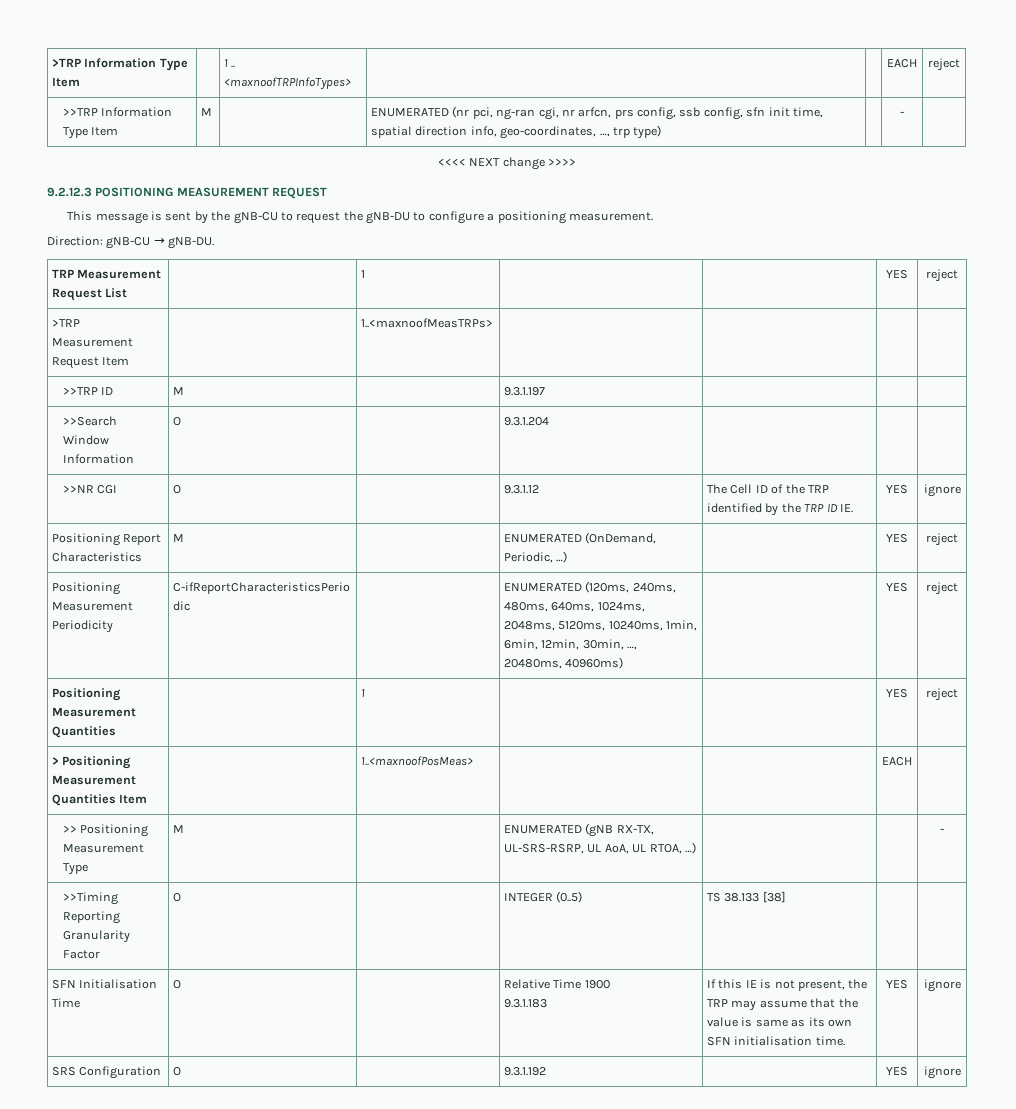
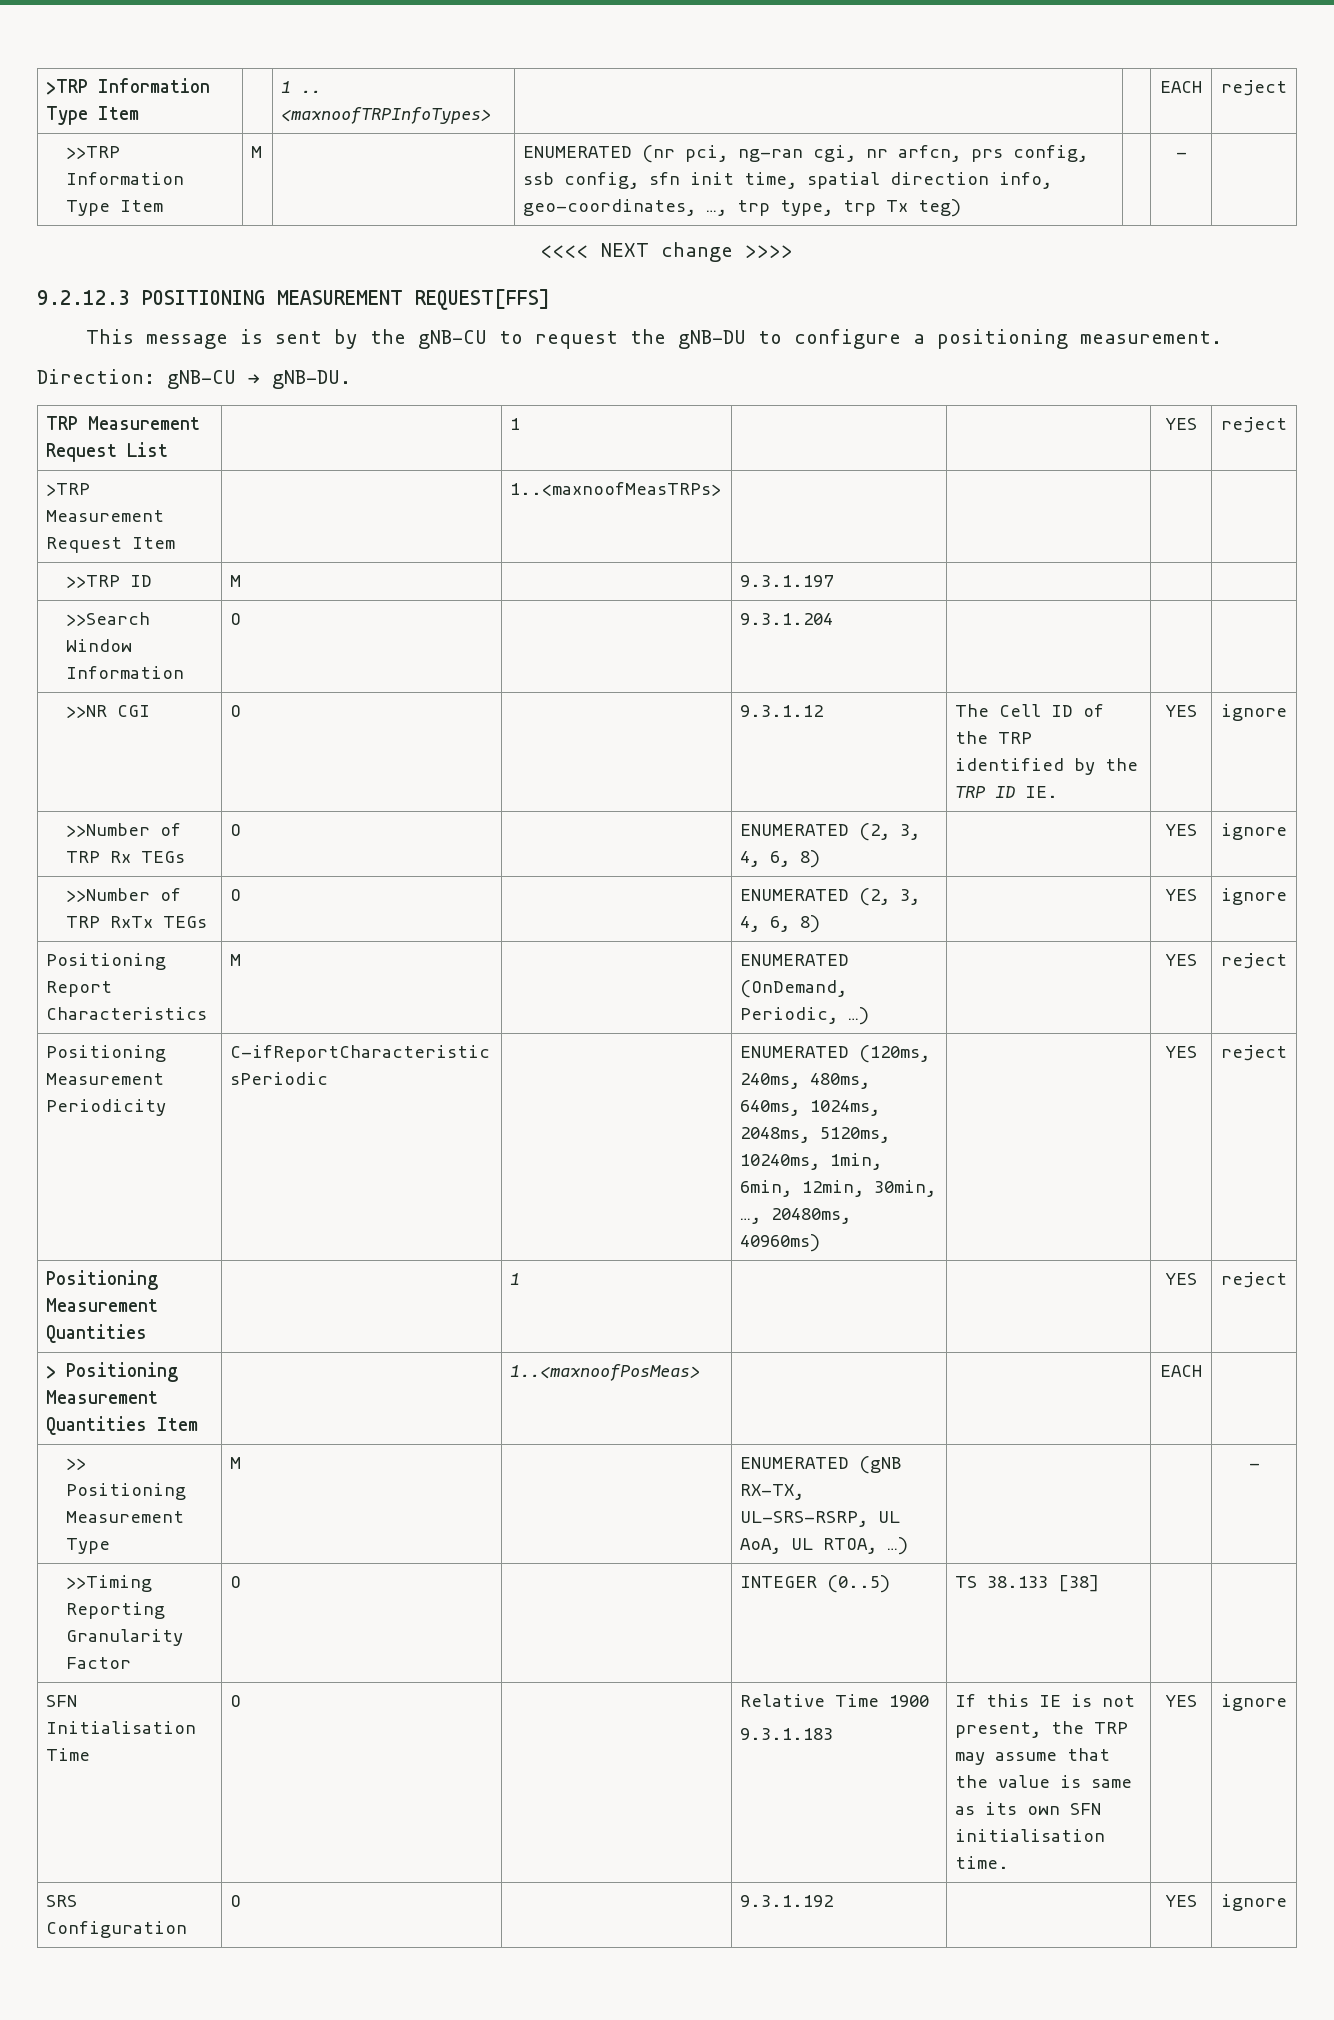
[633,125,662,139] type) -> [779,199,961,217] type, trp Tx teg)
[272,187,328,199] REQUEST -> [415,289,550,310] REQUEST[FFS]
(961, 490) none -> [66,823,182,837] [66,851,186,863] [229,824,241,836] [739,823,920,841] [739,850,820,868] [1164,824,1197,836] [1221,823,1287,840] [66,888,182,902] [66,916,208,928] [229,889,241,901] [739,888,920,906] [739,915,820,933] [1164,889,1197,901] [1221,888,1287,905] // >>Number of TRP Rx TEGs | O | | ENUMERATED (2, 3, 4, 6, 8) | | YES | ignore // >>Number of TRP RxTx TEGs | O | | ENUMERATED (2, 3, 4, 6, 8) | | YES | ignore

